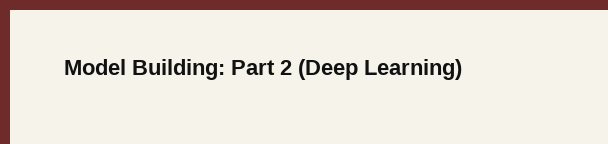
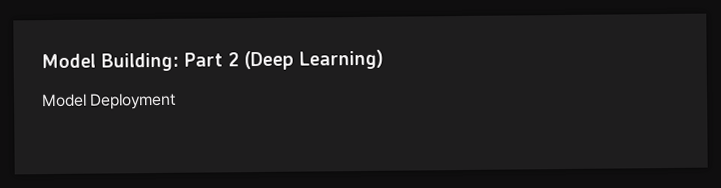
(462, 69) none -> [41,92,177,110] // Model Deployment

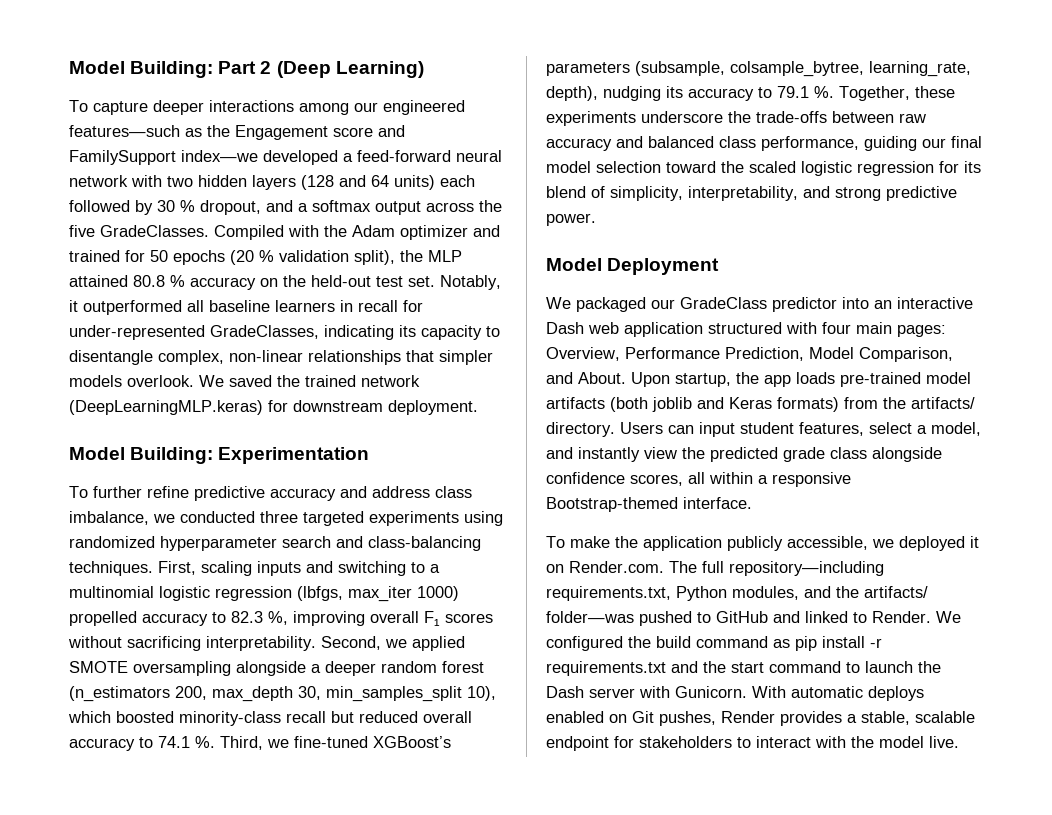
[41,92,177,110] Model Deployment -> [69,100,465,115] [69,125,405,140] [69,150,502,165] [69,175,475,190] [69,200,502,215] [69,225,500,240] [69,250,462,265] [69,275,501,290] [69,300,423,315] [69,325,500,340] [69,350,493,365] [69,375,420,387] [69,400,478,415] [69,447,370,464] [69,486,472,501] [69,511,503,526] [69,536,481,551] [69,561,440,576] [69,586,459,602] [69,611,493,626] [68,636,465,651] [69,661,484,676] [69,686,496,702] [68,711,472,726] [69,736,451,751] [546,61,971,77] [546,86,955,101] [546,111,926,126] [546,136,982,151] [546,161,981,176] [546,186,957,201] [546,213,596,226] [546,258,720,275] [546,297,973,312] [546,322,946,337] [546,347,953,362] [546,372,971,387] [546,397,975,412] [546,422,981,437] [546,447,942,462] [546,472,851,487] [546,497,752,512] [546,536,979,551] [546,561,884,576] [546,586,928,601] [546,611,961,626] [546,636,882,651] [546,661,941,676] [546,686,924,701] [546,711,975,726] [546,736,959,751] To capture deeper interactions among our engineered features—such as the Engagement score and FamilySupport index—we developed a feed‑forward neural network with two hidden layers (128 and 64 units) each followed by 30 % dropout, and a softmax output across the five GradeClasses. Compiled with the Adam optimizer and trained for 50 epochs (20 % validation split), the MLP attained 80.8 % accuracy on the held‑out test set. Notably, it outperformed all baseline learners in recall for under‑represented GradeClasses, indicating its capacity to disentangle complex, non‑linear relationships that simpler models overlook. We saved the trained network (DeepLearningMLP.keras) for downstream deployment. // Model Building: Experimentation // To further refine predictive accuracy and address class imbalance, we conducted three targeted experiments using randomized hyperparameter search and class‑balancing techniques. First, scaling inputs and switching to a multinomial logistic regression (lbfgs, max_iter 1000) propelled accuracy to 82.3 %, improving overall F₁ scores without sacrificing interpretability. Second, we applied SMOTE oversampling alongside a deeper random forest (n_estimators 200, max_depth 30, min_samples_split 10), which boosted minority‑class recall but reduced overall accuracy to 74.1 %. Third, we fine‑tuned XGBoost’s parameters (subsample, colsample_bytree, learning_rate, depth), nudging its accuracy to 79.1 %. Together, these experiments underscore the trade‑offs between raw accuracy and balanced class performance, guiding our final model selection toward the scaled logistic regression for its blend of simplicity, interpretability, and strong predictive power. // Model Deployment // We packaged our GradeClass predictor into an interactive Dash web application structured with four main pages: Overview, Performance Prediction, Model Comparison, and About. Upon startup, the app loads pre-trained model artifacts (both joblib and Keras formats) from the artifacts/ directory. Users can input student features, select a model, and instantly view the predicted grade class alongside confidence scores, all within a responsive Bootstrap-themed interface. // To make the application publicly accessible, we deployed it on Render.com. The full repository—including requirements.txt, Python modules, and the artifacts/ folder—was pushed to GitHub and linked to Render. We configured the build command as pip install -r requirements.txt and the start command to launch the Dash server with Gunicorn. With automatic deploys enabled on Git pushes, Render provides a stable, scalable endpoint for stakeholders to interact with the model live.

